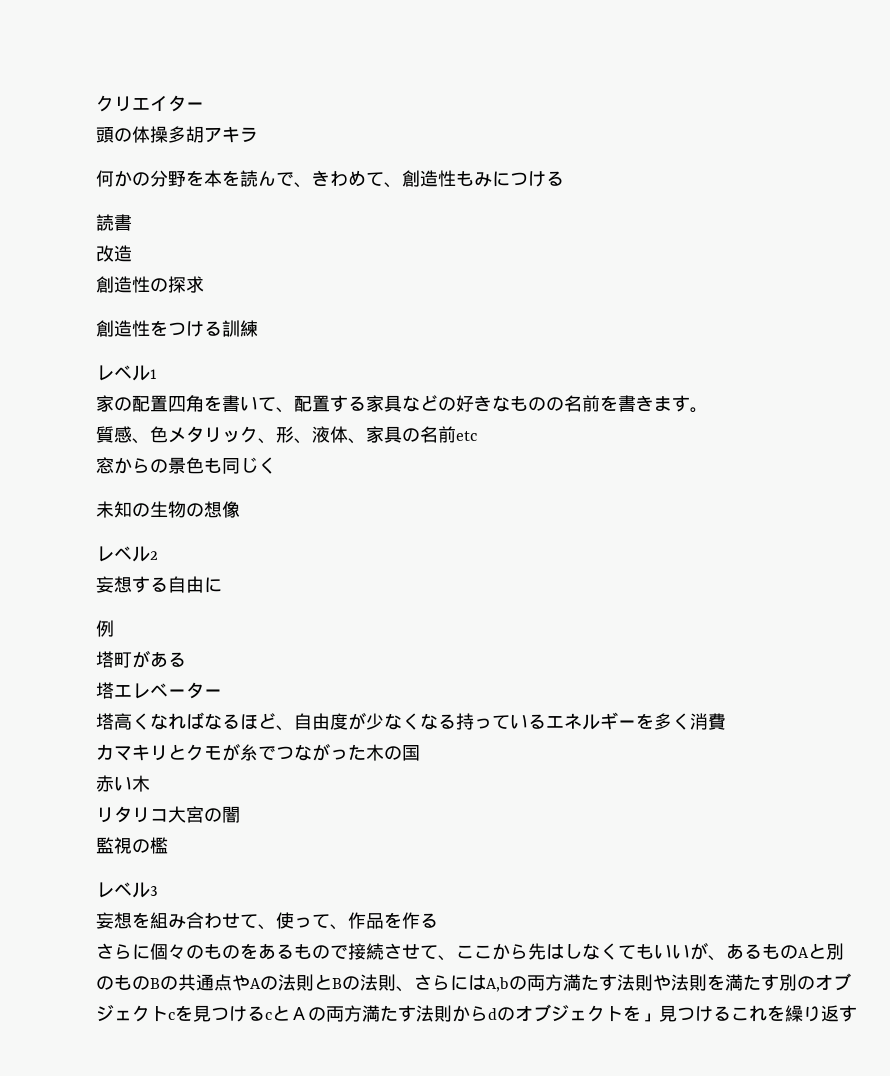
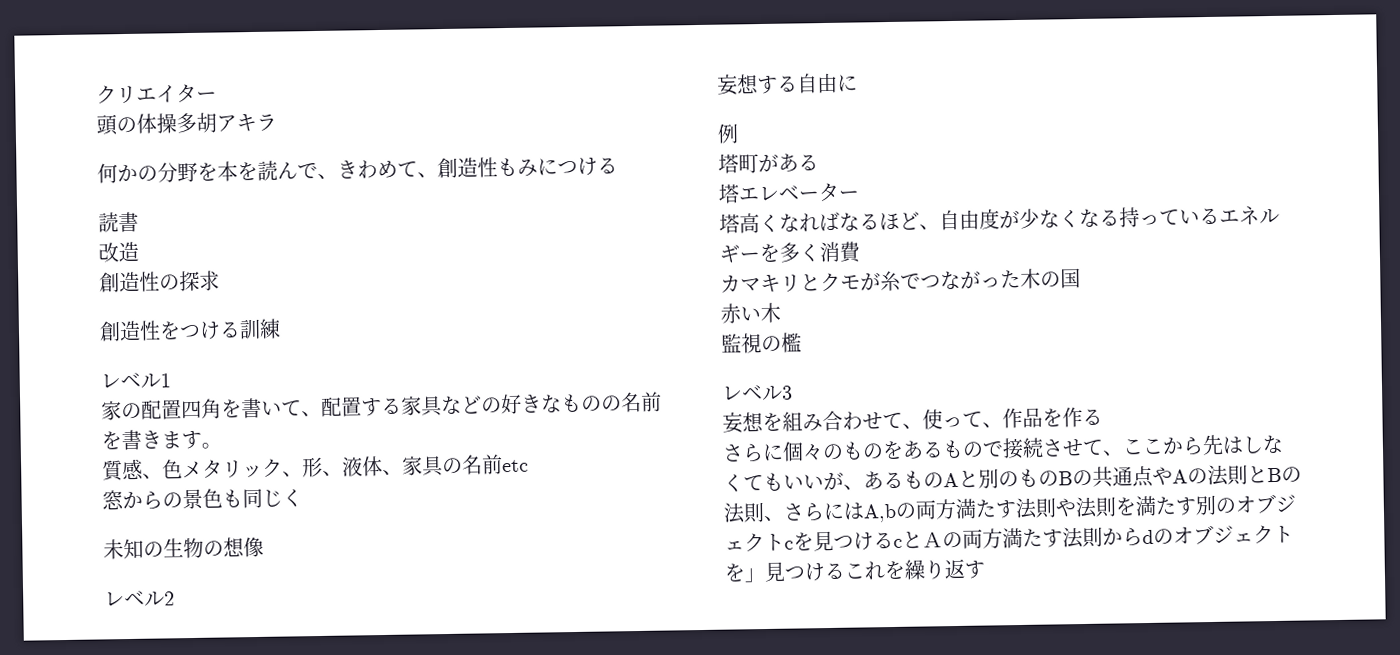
[96,806,240,823] // リタリコ大宮の闇 -> (781, 313) none

